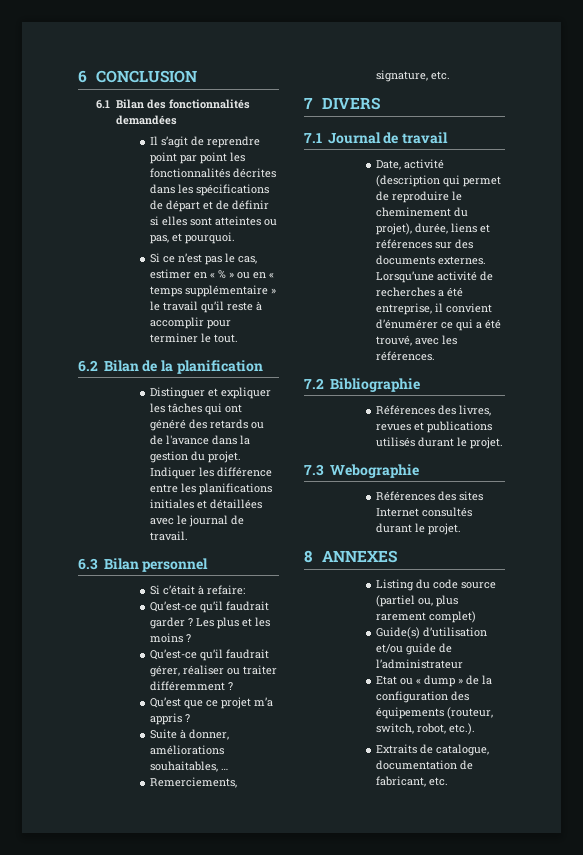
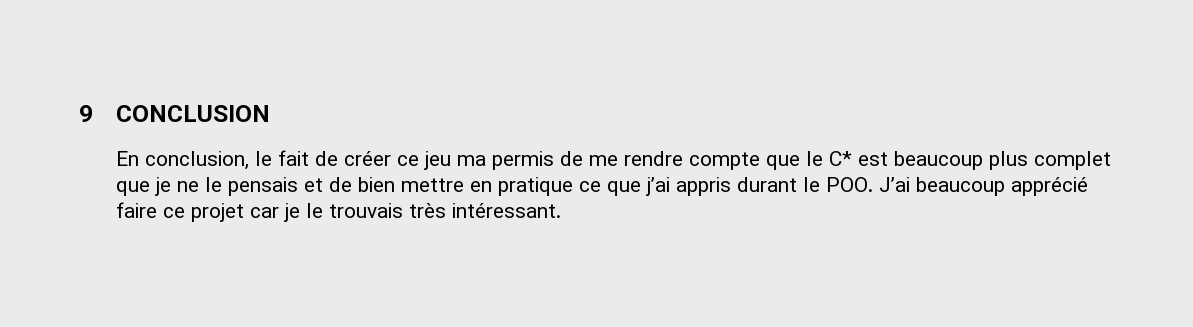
[78,70,87,83] 6 -> [79,105,93,122] 9
[96,99,250,109] [115,115,177,125] [150,136,261,148] [150,152,246,164] [150,168,277,178] [150,184,270,196] [150,200,270,212] [150,216,278,226] [150,232,236,244] [150,253,258,265] [150,269,275,279] [150,285,277,297] [150,301,263,313] [150,317,232,329] [150,333,239,343] [78,360,263,374] [150,387,272,399] [150,403,243,415] [150,419,265,431] [150,435,251,445] [150,451,242,463] [150,467,273,479] [150,483,273,495] [150,499,263,509] [150,515,245,527] [150,531,189,541] [78,558,209,572] [150,585,246,595] [150,601,270,613] [150,617,271,629] [150,633,192,643] [150,649,270,661] [150,665,278,677] [150,681,234,691] [150,697,274,709] [150,713,191,725] [150,729,230,740] [150,745,225,755] [150,761,229,772] [150,777,238,788] [376,70,451,82] [304,97,381,110] [304,132,449,144] [376,159,445,170] [376,175,502,187] [376,191,463,203] [376,207,469,217] [376,223,491,235] [376,239,474,249] [376,255,487,265] [376,271,494,283] [376,287,464,297] [376,303,493,315] [376,319,502,331] [376,335,458,346] [376,351,436,361] [304,378,420,392] [376,405,492,416] [376,421,493,433] [376,437,504,449] [304,464,419,478] [376,491,484,501] [376,507,473,517] [376,523,462,535] [304,550,398,563] [376,579,497,591] [376,595,459,607] [376,611,477,623] [376,627,488,639] [376,643,453,655] [376,659,464,669] [376,675,493,687] [376,691,470,703] [376,707,494,719] [376,723,476,735] [376,744,490,756] [376,760,474,770] [376,776,449,787] 6.1 Bilan des fonctionnalités demandées // Il s’agit de reprendre point par point les fonctionnalités décrites dans les spécifications de départ et de définir si elles sont atteintes ou pas, et pourquoi. // Si ce n’est pas le cas, estimer en « % » ou en « temps supplémentaire » le travail qu’il reste à accomplir pour terminer le tout. // 6.2 Bilan de la planification // Distinguer et expliquer les tâches qui ont généré des retards ou de l'avance dans la gestion du projet. Indiquer les différence entre les planifications initiales et détaillées avec le journal de travail. // 6.3 Bilan personnel // Si c’était à refaire: // Qu’est-ce qu’il faudrait garder ? Les plus et les moins ? // Qu’est-ce qu’il faudrait gérer, réaliser ou traiter différemment ? // Qu’est que ce projet m’a appris ? // Suite à donner, améliorations souhaitables, … // Remerciements, signature, etc. // 7 DIVERS // 7.1 Journal de travail // Date, activité (description qui permet de reproduire le cheminement du projet), durée, liens et références sur des documents externes. Lorsqu’une activité de recherches a été entreprise, il convient d’énumérer ce qui a été trouvé, avec les références. // 7.2 Bibliographie // Références des livres, revues et publications utilisés durant le projet. // 7.3 Webographie // Références des sites Internet consultés durant le projet. // 8 ANNEXES // Listing du code source (partiel ou, plus rarement complet) // Guide(s) d’utilisation et/ou guide de l’administrateur // Etat ou « dump » de la configuration des équipements (routeur, switch, robot, etc.). // Extraits de catalogue, documentation de fabricant, etc. -> [116,150,1112,170] [116,177,1089,196] [116,202,562,222] En conclusion, le fait de créer ce jeu ma permis de me rendre compte que le C* est beaucoup plus complet que je ne le pensais et de bien mettre en pratique ce que j’ai appris durant le POO. J’ai beaucoup apprécié faire ce projet car je le trouvais très intéressant.

